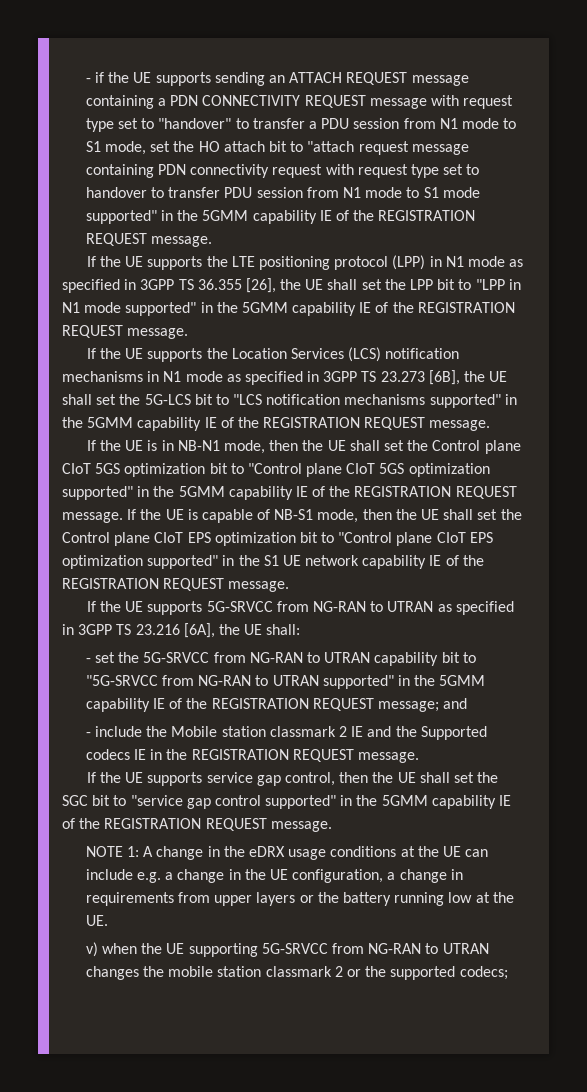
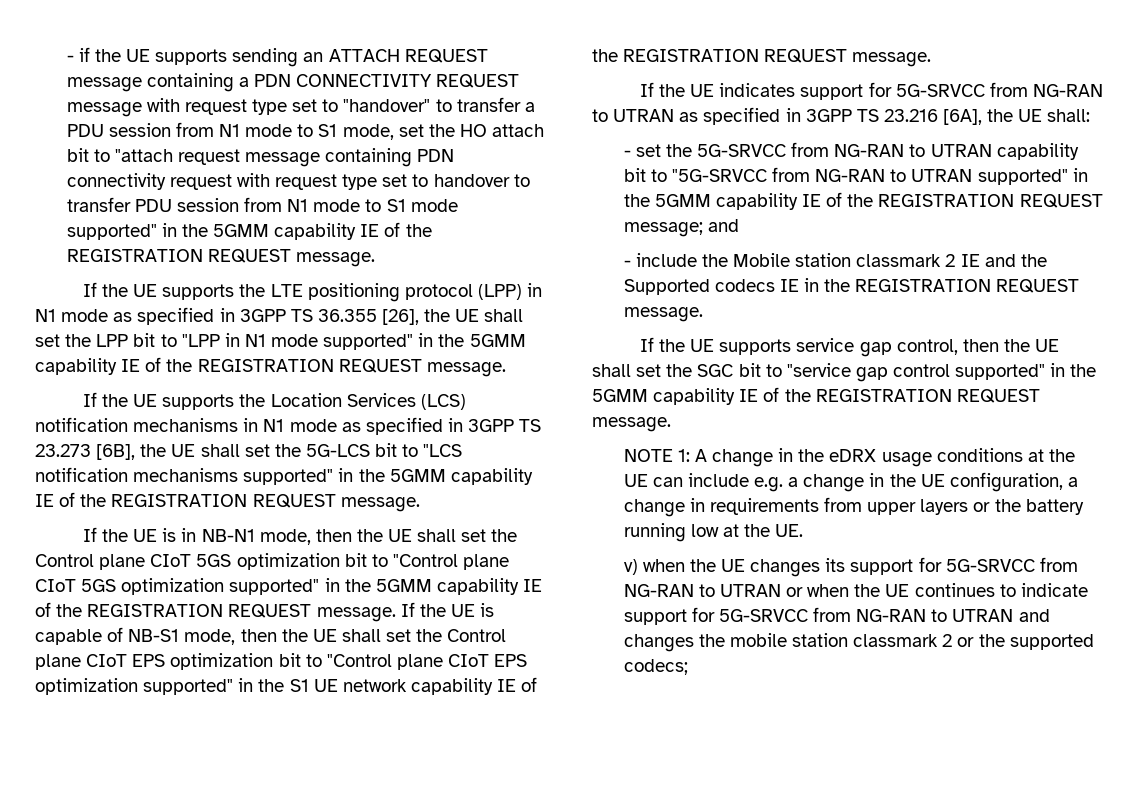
[147,601,203,615] supports -> [719,82,892,100] indicates support for
[188,943,489,957] supporting 5G-SRVCC from NG-RAN to UTRAN -> [750,557,1078,577] [623,583,1088,597] [623,607,1050,625] changes its support for 5G-SRVCC from NG-RAN to UTRAN or when the UE continues to indicate support for 5G-SRVCC from NG-RAN to UTRAN and

